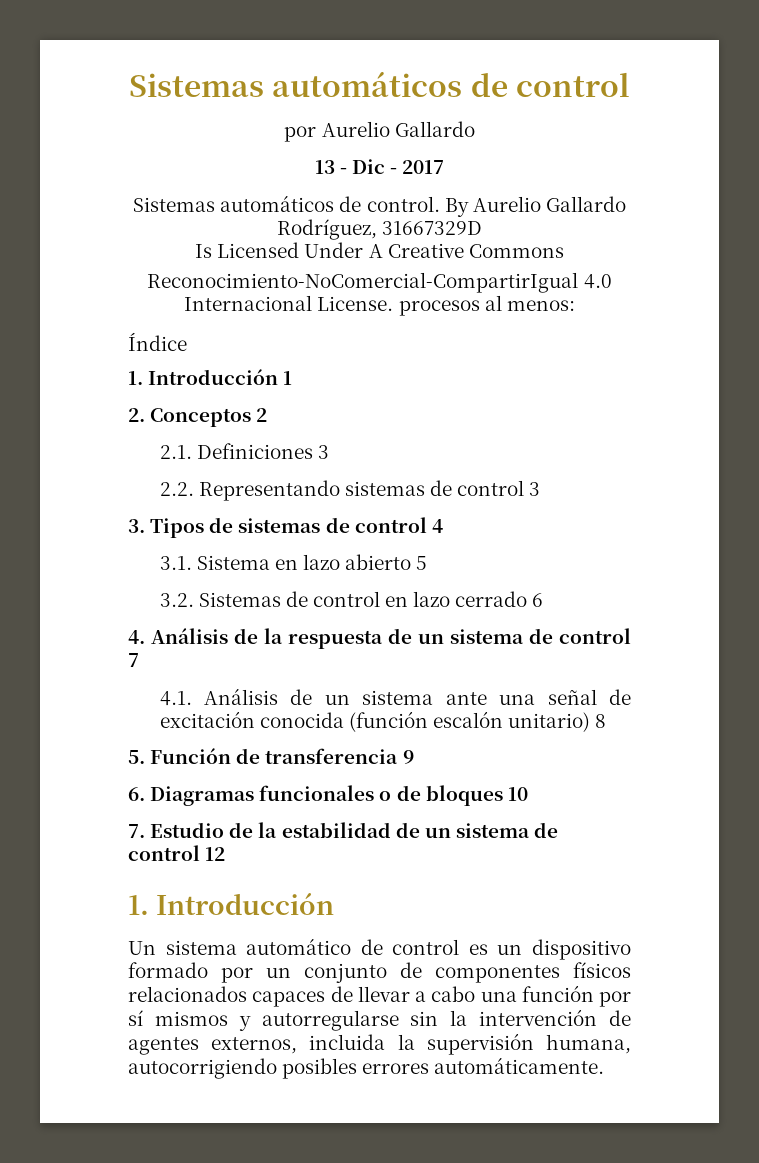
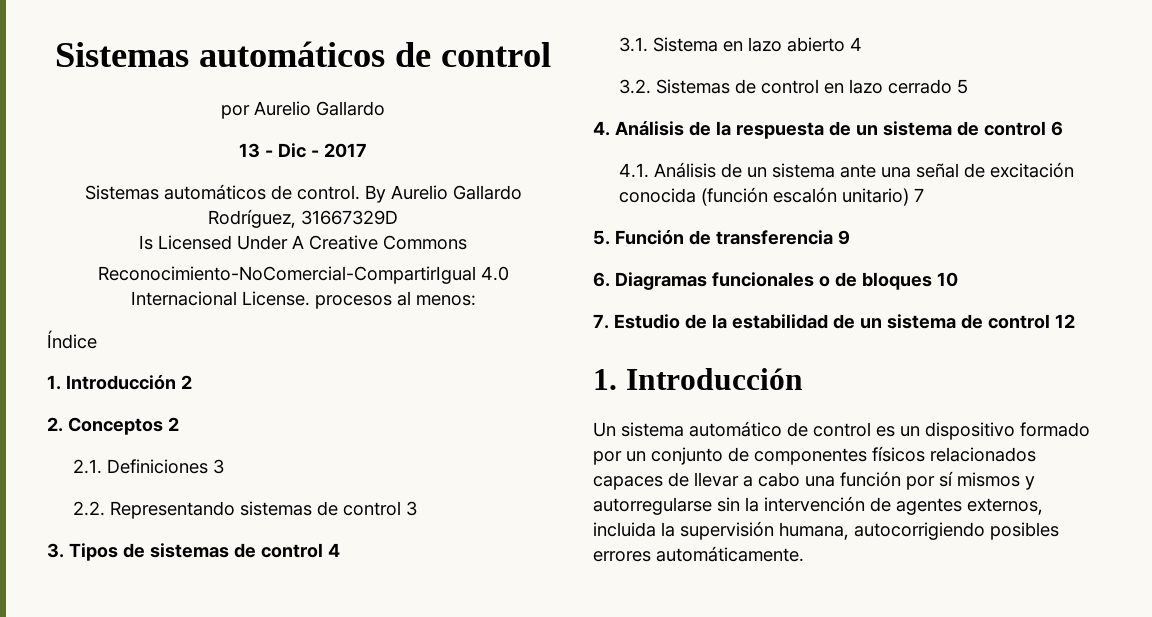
[283,371,293,385] 1 -> [181,375,192,389] 2
[416,556,428,570] 5 -> [849,37,862,51] 4
[532,593,544,607] 6 -> [956,79,968,94] 5
[128,653,139,667] 7 -> [1051,121,1063,136] 6
[595,714,607,728] 8 -> [913,188,924,202] 7

